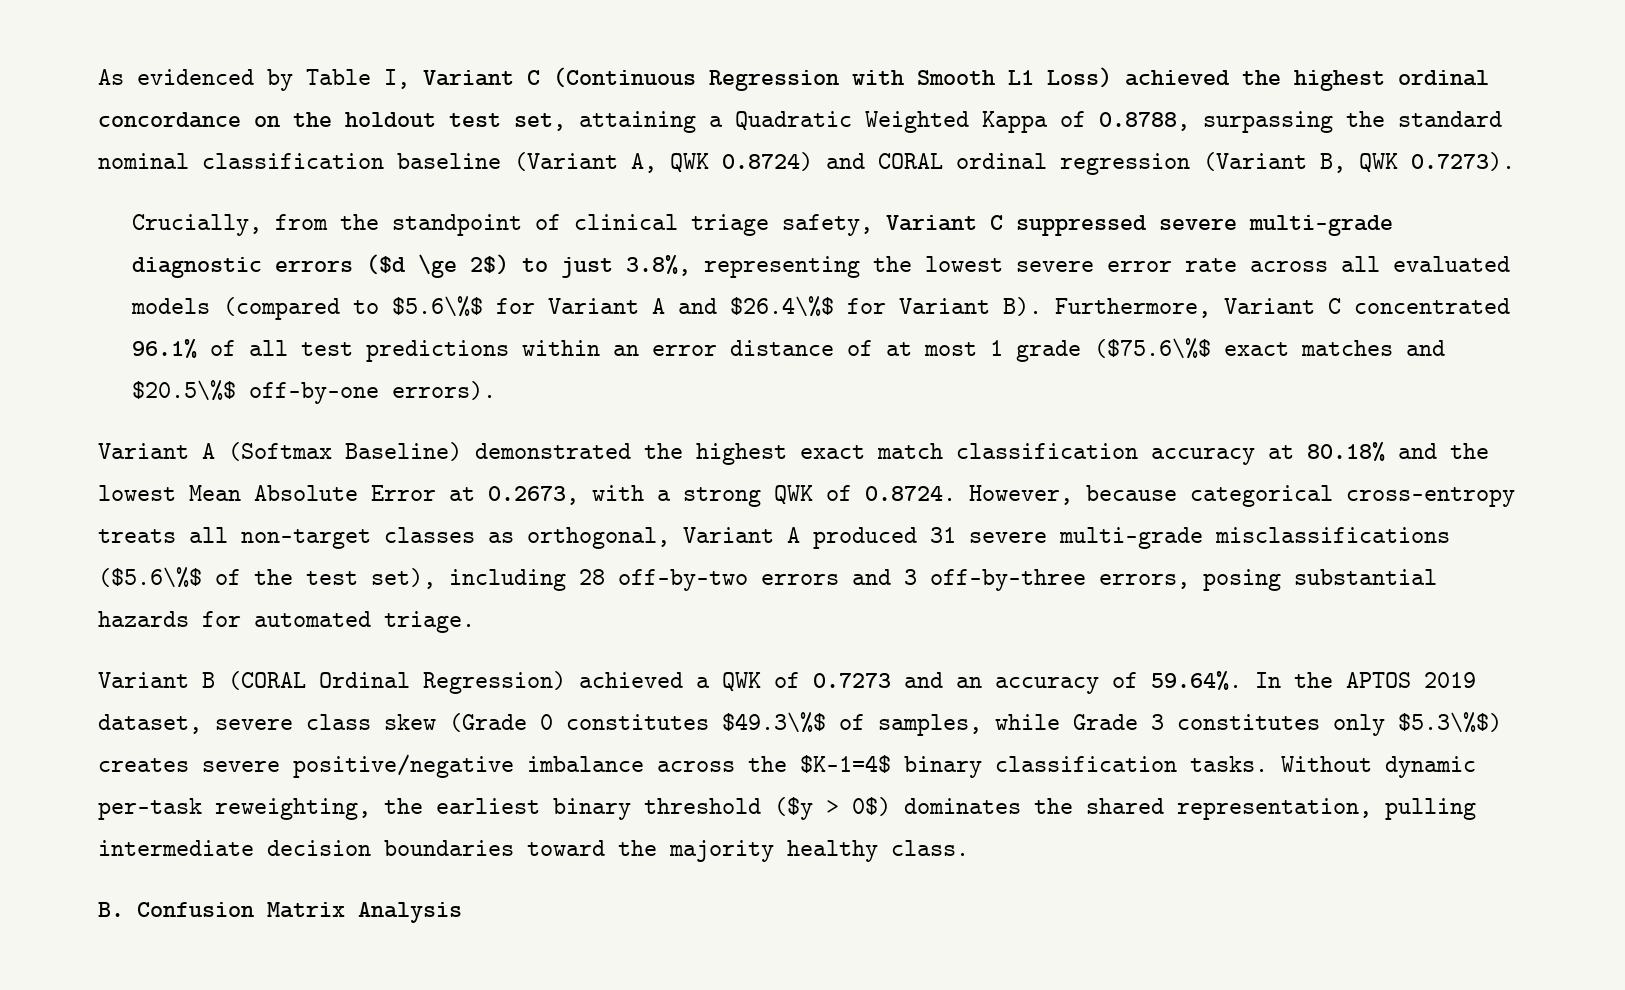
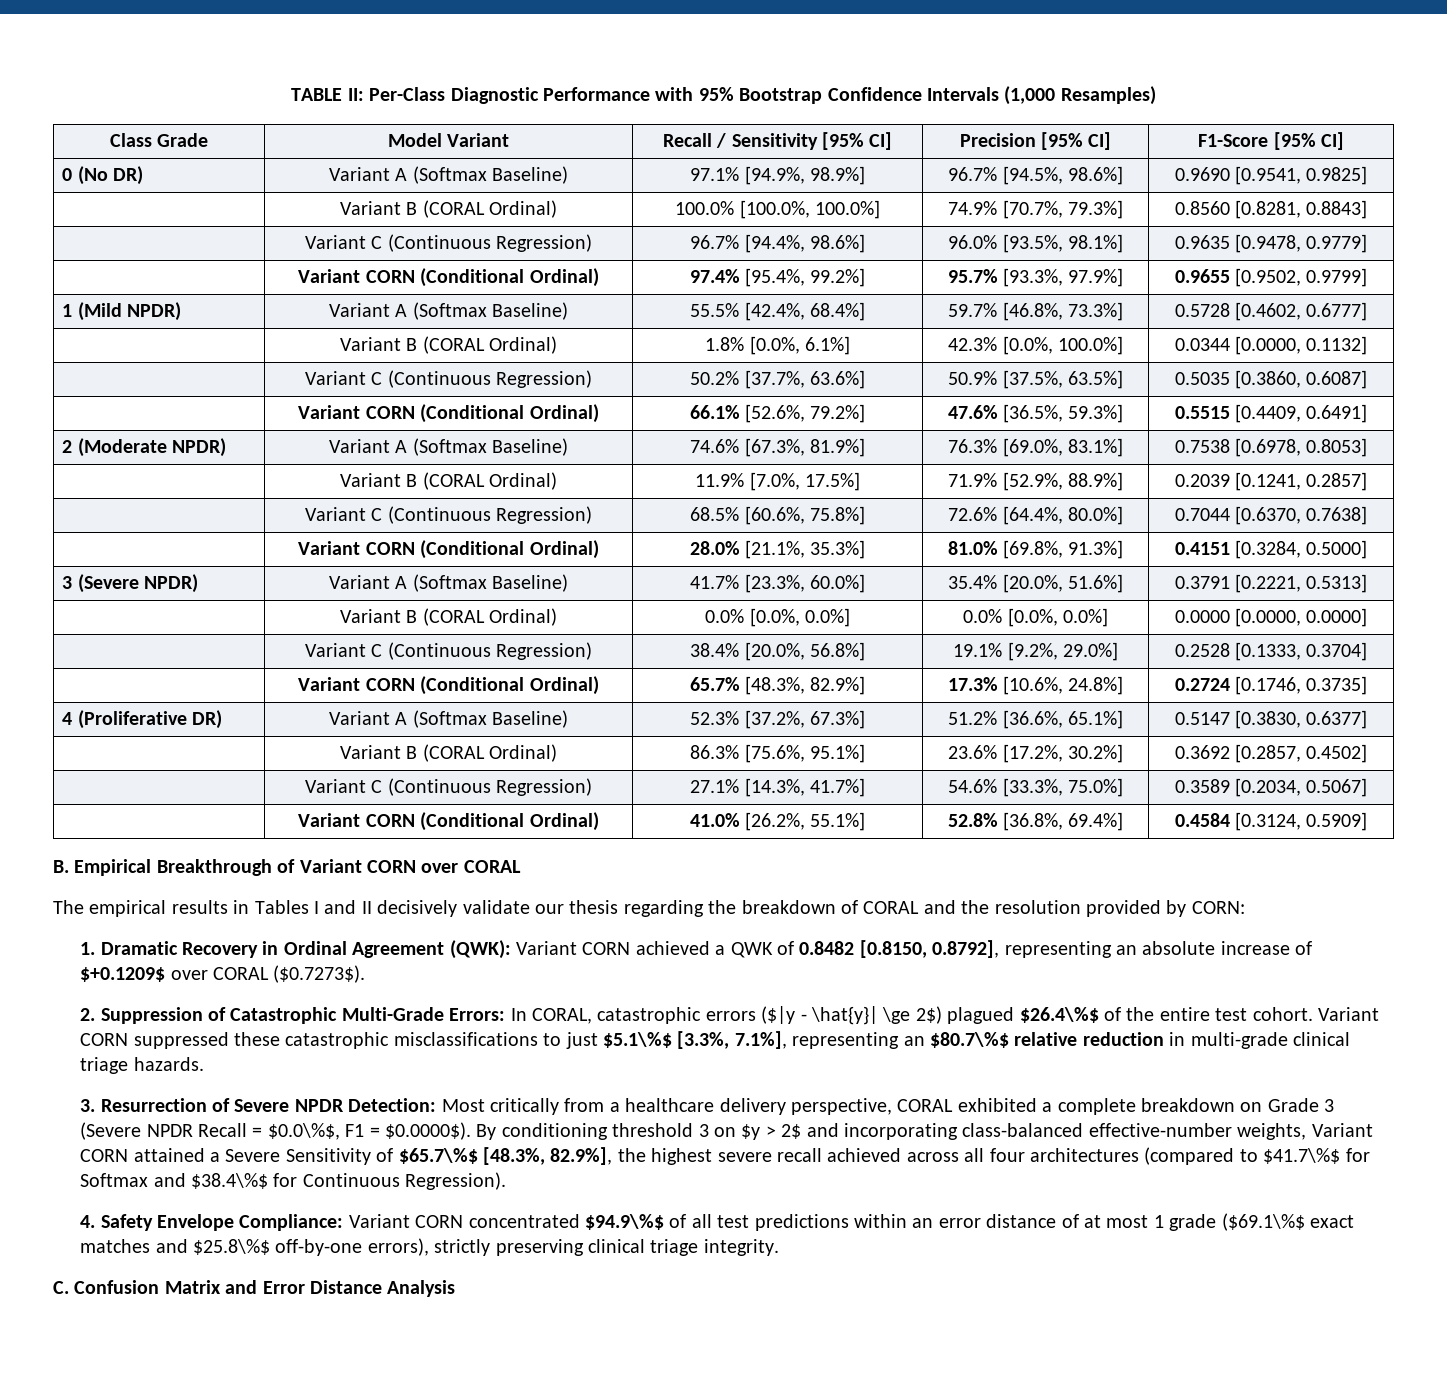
[98,67,1489,91] [98,111,1502,133] [98,152,1515,175] [132,214,1394,236] [132,254,1511,278] [131,296,1511,320] [132,339,198,358] As evidenced by Table I, Variant C (Continuous Regression with Smooth L1 Loss) achieved the highest ordinal concordance on the holdout test set, attaining a Quadratic Weighted Kappa of 0.8788, surpassing the standard nominal classification baseline (Variant A, QWK 0.8724) and CORAL ordinal regression (Variant B, QWK 0.7273). // Crucially, from the standpoint of clinical triage safety, Variant C suppressed severe multi-grade diagnostic errors ($d \ge 2$) to just 3.8%, representing the lowest severe error rate across all evaluated models (compared to $5.6\%$ for Variant A and $26.4\%$ for Variant B). Furthermore, Variant C concentrated 96.1% -> [291,86,1156,105] [109,133,209,147] [387,133,510,147] [662,132,893,150] [959,132,1112,150] [1198,132,1344,150] [62,166,144,185] [328,166,569,184] [690,166,865,185] [948,166,1123,185] [1174,166,1368,185] [339,200,558,218] [675,200,880,219] [948,200,1123,219] [1174,200,1368,219] [304,234,593,252] [690,234,865,253] [948,234,1123,253] [1174,234,1368,253] [298,268,599,287] [689,268,866,287] [947,268,1124,287] [1174,268,1368,287] [62,302,182,321] [328,302,569,320] [690,302,865,321] [948,302,1123,321] [1174,302,1368,321] [339,336,558,354] [705,336,850,355] [948,336,1123,355] [1174,336,1368,355] [304,370,593,388] [690,370,865,389] [948,370,1123,389] [1174,370,1368,389] [298,404,599,423] [689,404,866,423] [947,404,1124,423] [1174,404,1368,423] [62,438,227,457] [328,438,569,456] [690,438,865,457] [948,438,1123,457] [1174,438,1368,457] [339,472,558,490] [695,472,860,491] [948,472,1123,491] [1174,472,1368,491] [304,506,593,524] [690,506,865,525] [948,506,1123,525] [1174,506,1368,525] [298,540,599,559] [689,540,866,559] [947,540,1124,559] [1174,540,1368,559] [62,574,199,593] [328,574,569,592] [690,574,865,593] [948,574,1123,593] [1174,574,1368,593] [339,608,558,626] [705,608,850,627] [963,608,1108,627] [1174,608,1368,627] [304,642,593,660] [690,642,865,661] [953,642,1118,661] [1174,642,1368,661] [298,676,599,695] [689,676,866,695] [947,676,1124,695] [1174,676,1368,695] [62,710,223,729] [328,710,569,728] [690,710,865,729] [948,710,1123,729] [1174,710,1368,729] [339,744,558,762] [690,744,865,763] [948,744,1123,763] [1174,744,1368,763] [304,778,593,796] [690,778,865,797] [948,778,1123,797] [1174,778,1368,797] [298,812,599,831] [689,812,866,831] [947,812,1124,831] [1174,812,1368,831] [53,859,521,876] [53,900,1245,917] [80,940,1313,959] [80,965,366,983] [80,1006,1380,1025] [80,1031,1351,1049] [80,1057,204,1074] [80,1098,1335,1115] [80,1122,1373,1140] [80,1147,1370,1165] [80,1172,507,1190] [80,1214,665,1231] TABLE II: Per-Class Diagnostic Performance with 95% Bootstrap Confidence Intervals (1,000 Resamples) // Class Grade | Model Variant | Recall / Sensitivity [95% CI] | Precision [95% CI] | F1-Score [95% CI] // 0 (No DR) | Variant A (Softmax Baseline) | 97.1% [94.9%, 98.9%] | 96.7% [94.5%, 98.6%] | 0.9690 [0.9541, 0.9825] // | Variant B (CORAL Ordinal) | 100.0% [100.0%, 100.0%] | 74.9% [70.7%, 79.3%] | 0.8560 [0.8281, 0.8843] // | Variant C (Continuous Regression) | 96.7% [94.4%, 98.6%] | 96.0% [93.5%, 98.1%] | 0.9635 [0.9478, 0.9779] // | Variant CORN (Conditional Ordinal) | 97.4% [95.4%, 99.2%] | 95.7% [93.3%, 97.9%] | 0.9655 [0.9502, 0.9799] // 1 (Mild NPDR) | Variant A (Softmax Baseline) | 55.5% [42.4%, 68.4%] | 59.7% [46.8%, 73.3%] | 0.5728 [0.4602, 0.6777] // | Variant B (CORAL Ordinal) | 1.8% [0.0%, 6.1%] | 42.3% [0.0%, 100.0%] | 0.0344 [0.0000, 0.1132] // | Variant C (Continuous Regression) | 50.2% [37.7%, 63.6%] | 50.9% [37.5%, 63.5%] | 0.5035 [0.3860, 0.6087] // | Variant CORN (Conditional Ordinal) | 66.1% [52.6%, 79.2%] | 47.6% [36.5%, 59.3%] | 0.5515 [0.4409, 0.6491] // 2 (Moderate NPDR) | Variant A (Softmax Baseline) | 74.6% [67.3%, 81.9%] | 76.3% [69.0%, 83.1%] | 0.7538 [0.6978, 0.8053] // | Variant B (CORAL Ordinal) | 11.9% [7.0%, 17.5%] | 71.9% [52.9%, 88.9%] | 0.2039 [0.1241, 0.2857] // | Variant C (Continuous Regression) | 68.5% [60.6%, 75.8%] | 72.6% [64.4%, 80.0%] | 0.7044 [0.6370, 0.7638] // | Variant CORN (Conditional Ordinal) | 28.0% [21.1%, 35.3%] | 81.0% [69.8%, 91.3%] | 0.4151 [0.3284, 0.5000] // 3 (Severe NPDR) | Variant A (Softmax Baseline) | 41.7% [23.3%, 60.0%] | 35.4% [20.0%, 51.6%] | 0.3791 [0.2221, 0.5313] // | Variant B (CORAL Ordinal) | 0.0% [0.0%, 0.0%] | 0.0% [0.0%, 0.0%] | 0.0000 [0.0000, 0.0000] // | Variant C (Continuous Regression) | 38.4% [20.0%, 56.8%] | 19.1% [9.2%, 29.0%] | 0.2528 [0.1333, 0.3704] // | Variant CORN (Conditional Ordinal) | 65.7% [48.3%, 82.9%] | 17.3% [10.6%, 24.8%] | 0.2724 [0.1746, 0.3735] // 4 (Proliferative DR) | Variant A (Softmax Baseline) | 52.3% [37.2%, 67.3%] | 51.2% [36.6%, 65.1%] | 0.5147 [0.3830, 0.6377] // | Variant B (CORAL Ordinal) | 86.3% [75.6%, 95.1%] | 23.6% [17.2%, 30.2%] | 0.3692 [0.2857, 0.4502] // | Variant C (Continuous Regression) | 27.1% [14.3%, 41.7%] | 54.6% [33.3%, 75.0%] | 0.3589 [0.2034, 0.5067] // | Variant CORN (Conditional Ordinal) | 41.0% [26.2%, 55.1%] | 52.8% [36.8%, 69.4%] | 0.4584 [0.3124, 0.5909] // B. Empirical Breakthrough of Variant CORN over CORAL // The empirical results in Tables I and II decisively validate our thesis regarding the breakdown of CORAL and the resolution provided by CORN: // 1. Dramatic Recovery in Ordinal Agreement (QWK): Variant CORN achieved a QWK of 0.8482 [0.8150, 0.8792], representing an absolute increase of $+0.1209$ over CORAL ($0.7273$). // 2. Suppression of Catastrophic Multi-Grade Errors: In CORAL, catastrophic errors ($|y - \hat{y}| \ge 2$) plagued $26.4\%$ of the entire test cohort. Variant CORN suppressed these catastrophic misclassifications to just $5.1\%$ [3.3%, 7.1%], representing an $80.7\%$ relative reduction in multi-grade clinical triage hazards. // 3. Resurrection of Severe NPDR Detection: Most critically from a healthcare delivery perspective, CORAL exhibited a complete breakdown on Grade 3 (Severe NPDR Recall = $0.0\%$, F1 = $0.0000$). By conditioning threshold 3 on $y > 2$ and incorporating class-balanced effective-number weights, Variant CORN attained a Severe Sensitivity of $65.7\%$ [48.3%, 82.9%], the highest severe recall achieved across all four architectures (compared to $41.7\%$ for Softmax and $38.4\%$ for Continuous Regression). // 4. Safety Envelope Compliance: Variant CORN concentrated $94.9\%$
[1094,338,1212,359] ($75.6\%$ -> [1221,1213,1305,1231] ($69.1\%$
[132,380,497,404] [98,442,1489,465] [98,485,1515,507] [98,527,1450,549] [98,567,1437,591] [98,611,475,633] [98,671,1476,694] [98,712,1502,736] [98,754,1476,778] [98,797,1476,820] [98,840,969,862] [98,902,345,918] $20.5\%$ off-by-one errors). // Variant A (Softmax Baseline) demonstrated the highest exact match classification accuracy at 80.18% and the lowest Mean Absolute Error at 0.2673, with a strong QWK of 0.8724. However, because categorical cross-entropy treats all non-target classes as orthogonal, Variant A produced 31 severe multi-grade misclassifications ($5.6\%$ of the test set), including 28 off-by-two errors and 3 off-by-three errors, posing substantial hazards for automated triage. // Variant B (CORAL Ordinal Regression) achieved a QWK of 0.7273 and an accuracy of 59.64%. In the APTOS 2019 dataset, severe class skew (Grade 0 constitutes $49.3\%$ of samples, while Grade 3 constitutes only $5.3\%$) creates severe positive/negative imbalance across the $K-1=4$ binary classification tasks. Without dynamic per-task reweighting, the earliest binary threshold ($y > 0$) dominates the shared representation, pulling intermediate decision boundaries toward the majority healthy class. // B. Confusion Matrix -> [193,1238,779,1256] [53,1280,382,1294] $25.8\%$ off-by-one errors), strictly preserving clinical triage integrity. // C. Confusion Matrix and Error Distance

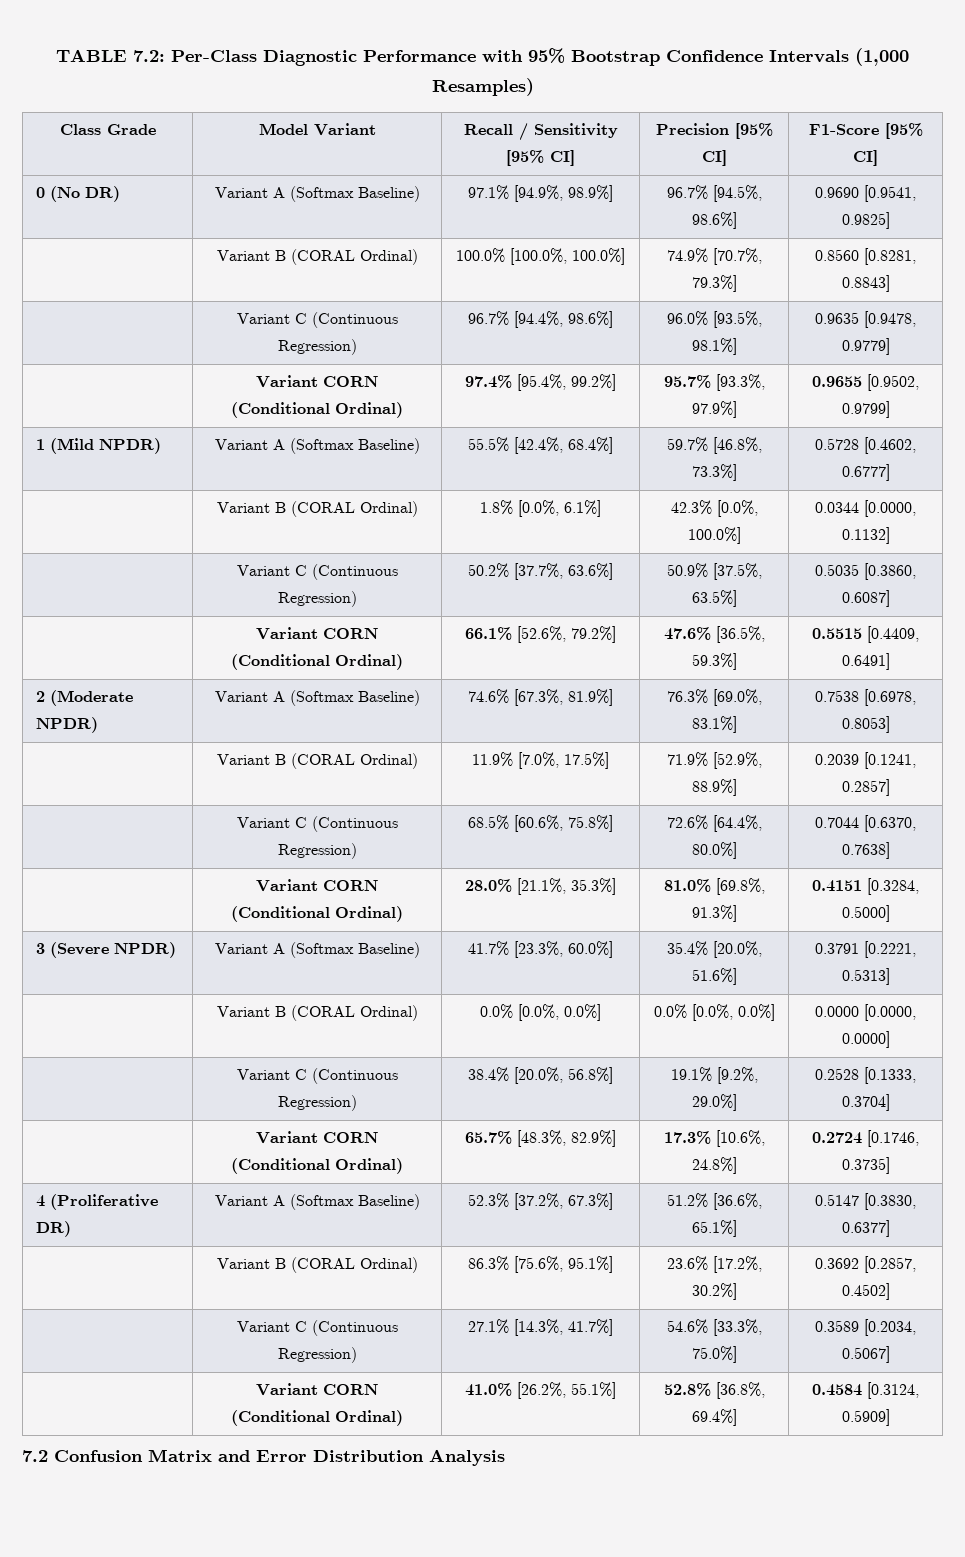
[347,88,364,101] II: -> [133,50,165,62] 7.2:
[53,859,521,876] [53,900,1245,917] [80,940,1313,959] [80,965,366,983] [80,1006,1380,1025] [80,1031,1351,1049] [80,1057,204,1074] [80,1098,1335,1115] [80,1122,1373,1140] [80,1147,1370,1165] [80,1172,507,1190] [80,1213,1355,1231] [80,1238,779,1256] [53,1281,69,1294] B. Empirical Breakthrough of Variant CORN over CORAL // The empirical results in Tables I and II decisively validate our thesis regarding the breakdown of CORAL and the resolution provided by CORN: // 1. Dramatic Recovery in Ordinal Agreement (QWK): Variant CORN achieved a QWK of 0.8482 [0.8150, 0.8792], representing an absolute increase of $+0.1209$ over CORAL ($0.7273$). // 2. Suppression of Catastrophic Multi-Grade Errors: In CORAL, catastrophic errors ($|y - \hat{y}| \ge 2$) plagued $26.4\%$ of the entire test cohort. Variant CORN suppressed these catastrophic misclassifications to just $5.1\%$ [3.3%, 7.1%], representing an $80.7\%$ relative reduction in multi-grade clinical triage hazards. // 3. Resurrection of Severe NPDR Detection: Most critically from a healthcare delivery perspective, CORAL exhibited a complete breakdown on Grade 3 (Severe NPDR Recall = $0.0\%$, F1 = $0.0000$). By conditioning threshold 3 on $y > 2$ and incorporating class-balanced effective-number weights, Variant CORN attained a Severe Sensitivity of $65.7\%$ [48.3%, 82.9%], the highest severe recall achieved across all four architectures (compared to $41.7\%$ for Softmax and $38.4\%$ for Continuous Regression). // 4. Safety Envelope Compliance: Variant CORN concentrated $94.9\%$ of all test predictions within an error distance of at most 1 grade ($69.1\%$ exact matches and $25.8\%$ off-by-one errors), strictly preserving clinical triage integrity. // C. -> [22,1450,48,1462] 7.2
[310,1280,382,1294] Distance -> [313,1450,424,1462] Distribution

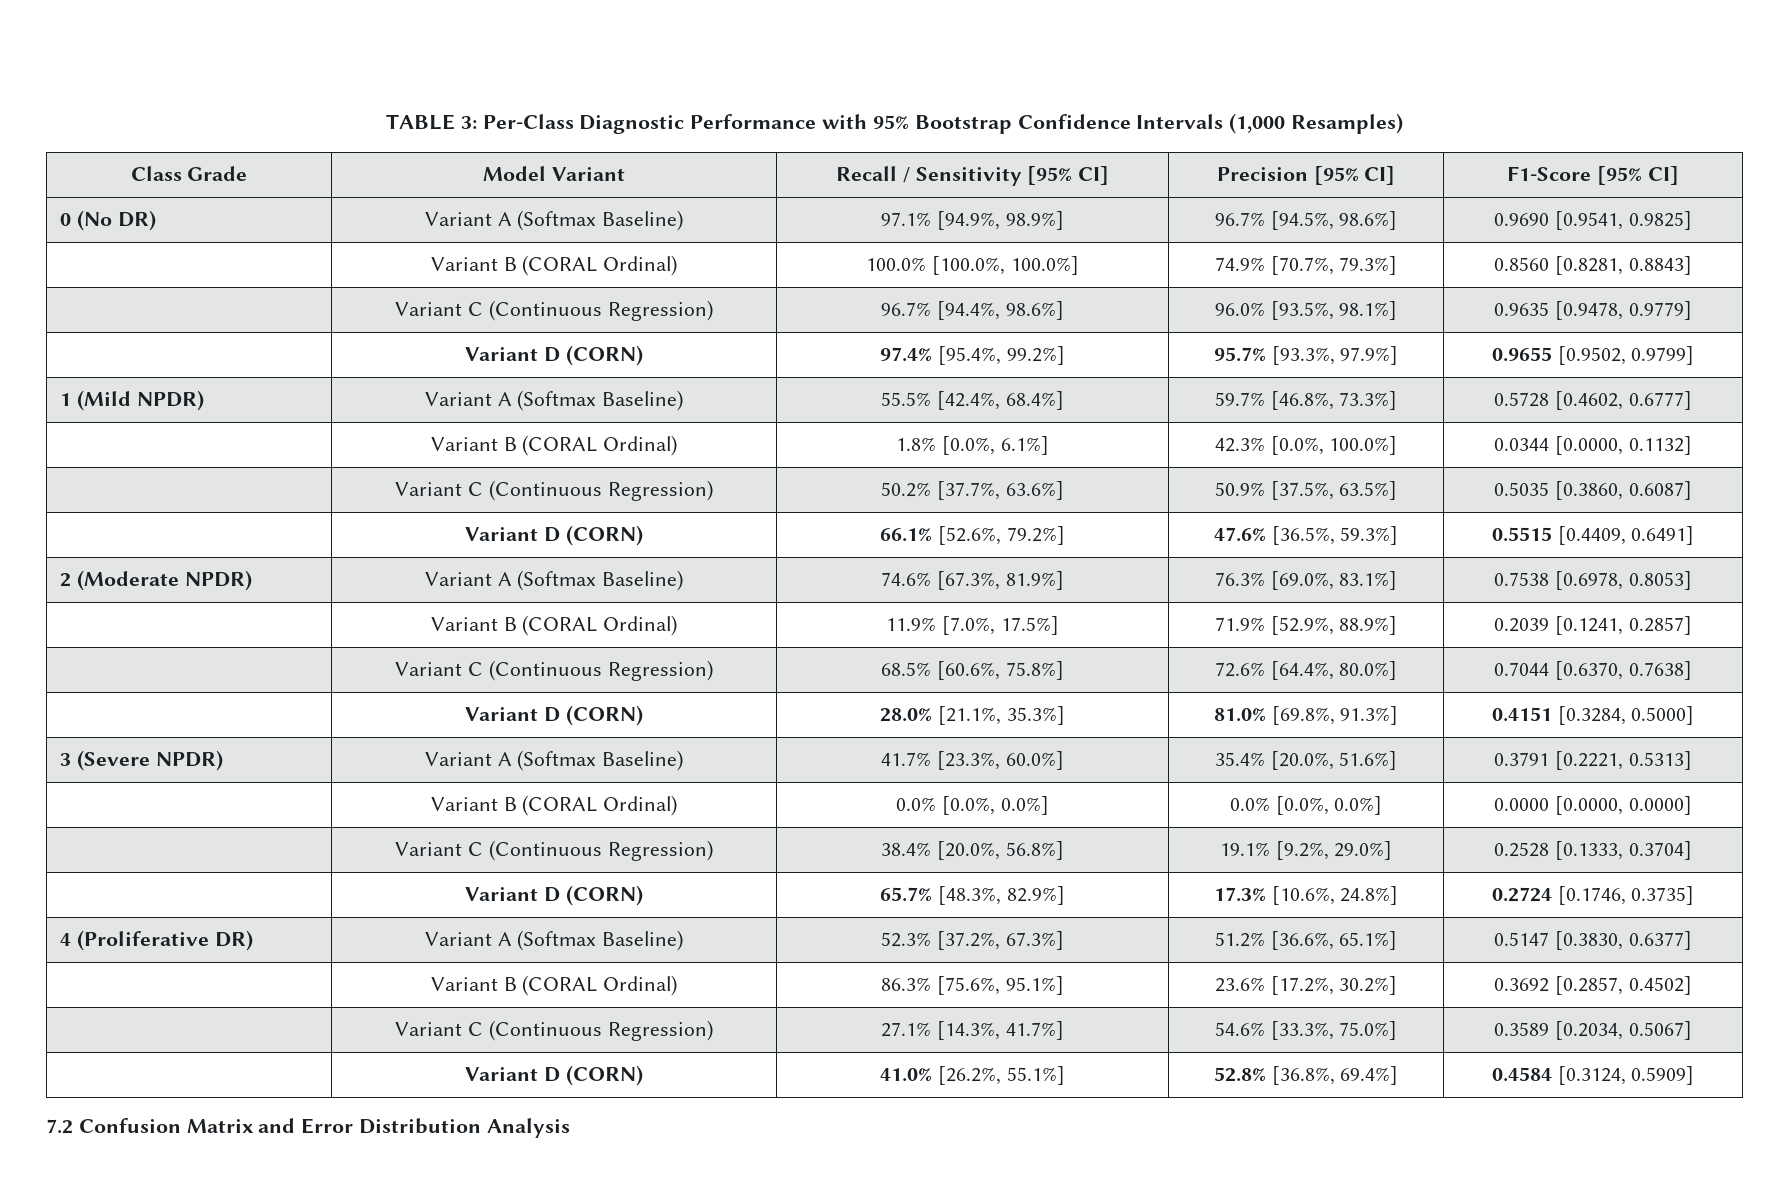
[133,50,165,62] 7.2: -> [460,116,477,129] 3:
[322,376,378,387] [231,402,403,418] CORN (Conditional Ordinal) -> [544,345,643,366] D (CORN)
[322,628,378,639] [231,654,403,670] CORN (Conditional Ordinal) -> [544,525,643,546] D (CORN)
[322,880,378,891] [231,906,403,922] CORN (Conditional Ordinal) -> [544,705,643,726] D (CORN)
[322,1132,378,1143] [231,1158,403,1174] CORN (Conditional Ordinal) -> [544,885,643,906] D (CORN)
[322,1384,378,1395] [231,1410,403,1426] CORN (Conditional Ordinal) -> [544,1065,643,1086] D (CORN)

